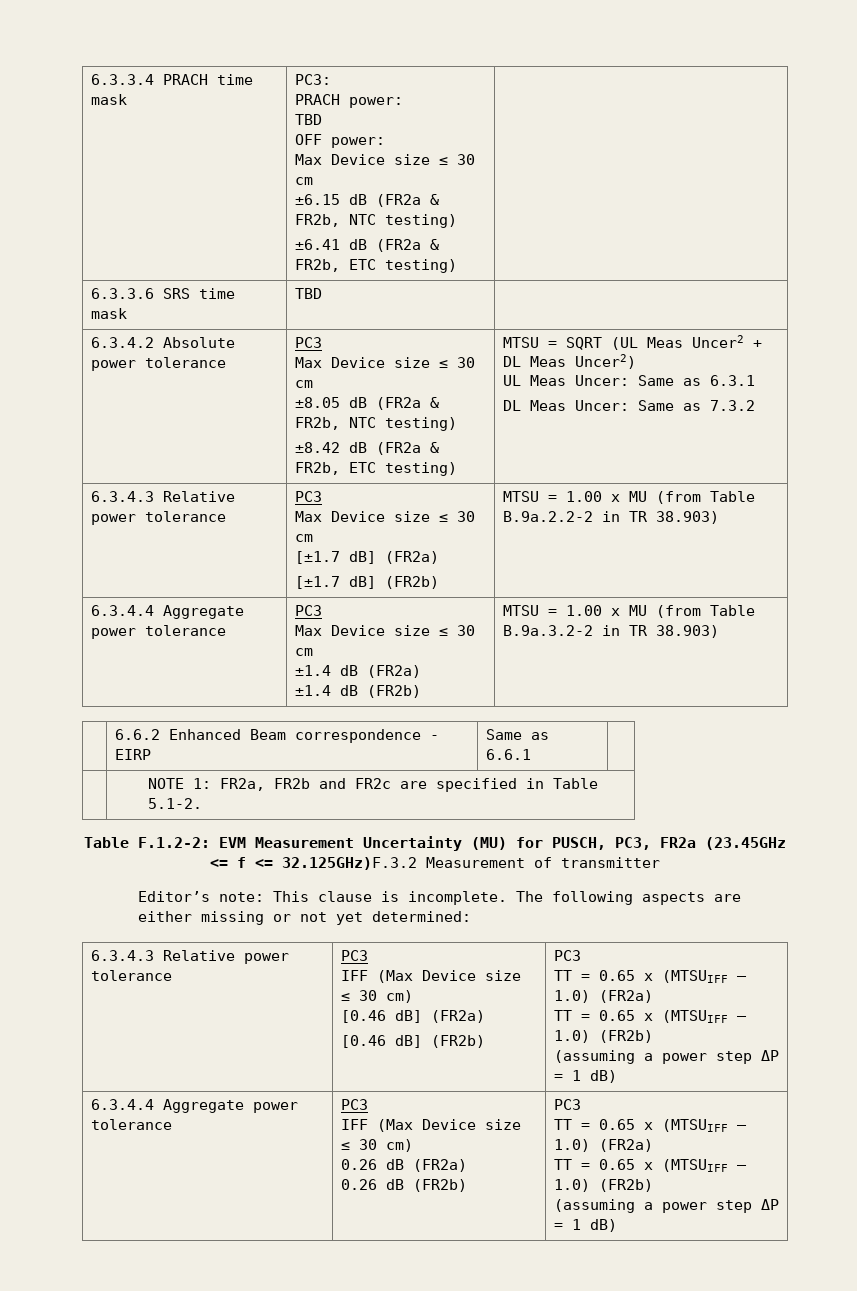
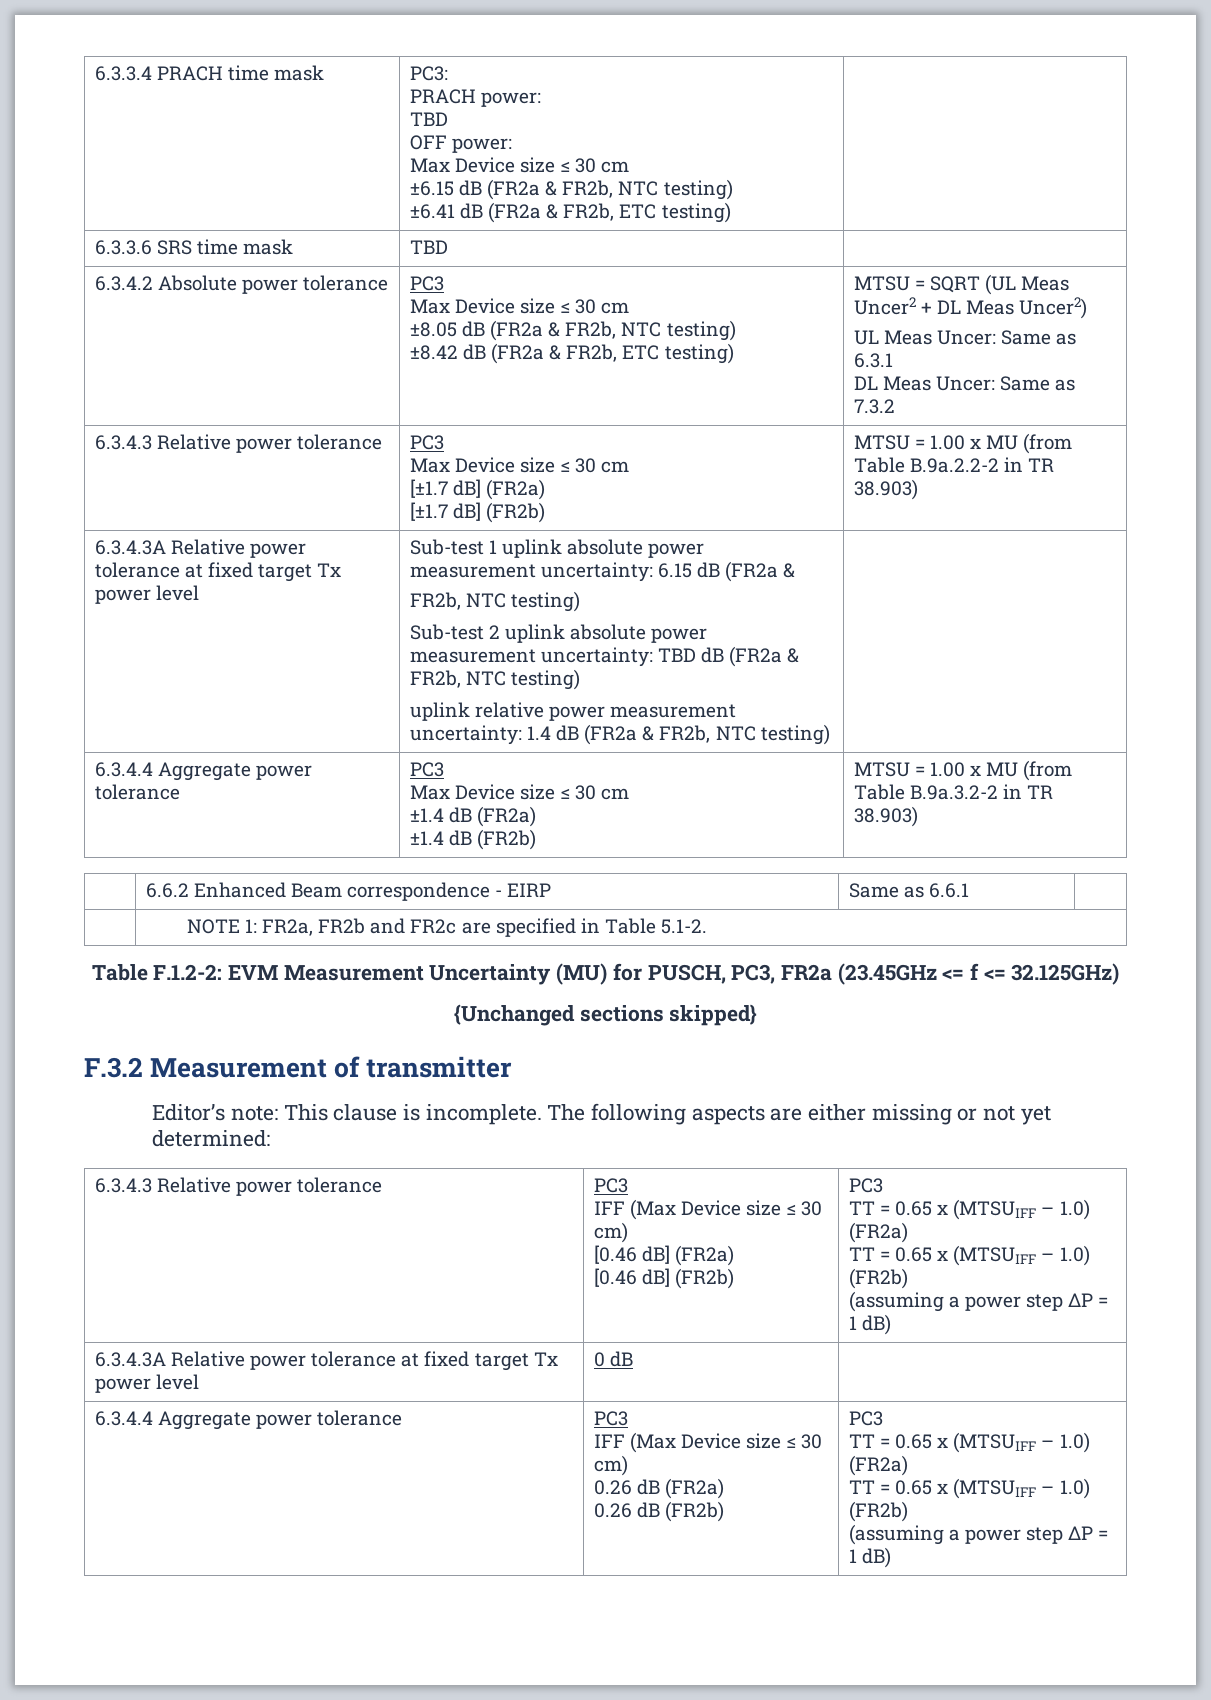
(719, 517) none -> [94,539,307,558] [94,562,342,582] [94,585,199,604] [409,539,705,558] [409,561,796,582] [409,591,581,612] [409,624,708,643] [409,646,800,667] [409,669,581,690] [409,702,737,721] [409,724,830,745] // 6.3.4.3A Relative power tolerance at fixed target Tx power level | Sub-test 1 uplink absolute power measurement uncertainty: 6.15 dB (FR2a & // FR2b, NTC testing) // Sub-test 2 uplink absolute power measurement uncertainty: TBD dB (FR2a & FR2b, NTC testing) // uplink relative power measurement uncertainty: 1.4 dB (FR2a & FR2b, NTC testing) |
[282,857,417,870] 32.125GHz)F.3.2 -> [1011,963,1120,985] [453,1004,758,1026] [84,1057,143,1078] 32.125GHz) // {Unchanged sections skipped} // F.3.2
(617, 1076) none -> [94,1351,558,1371] [94,1374,199,1393] [593,1351,633,1367] // 6.3.4.3A Relative power tolerance at fixed target Tx power level | 0 dB |

